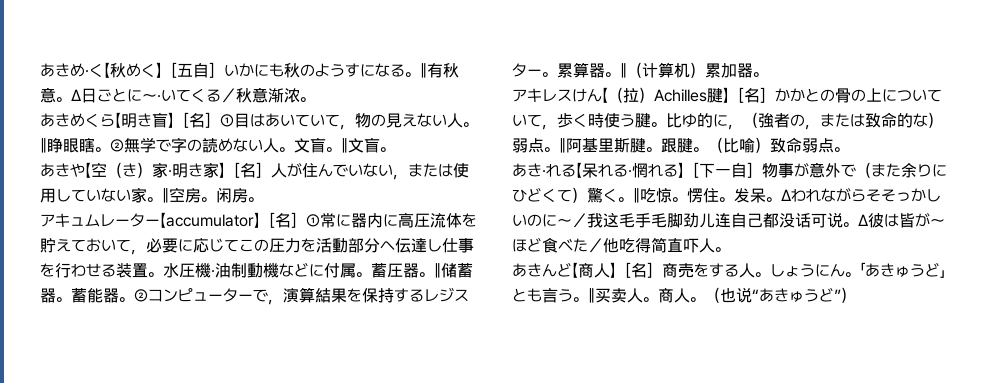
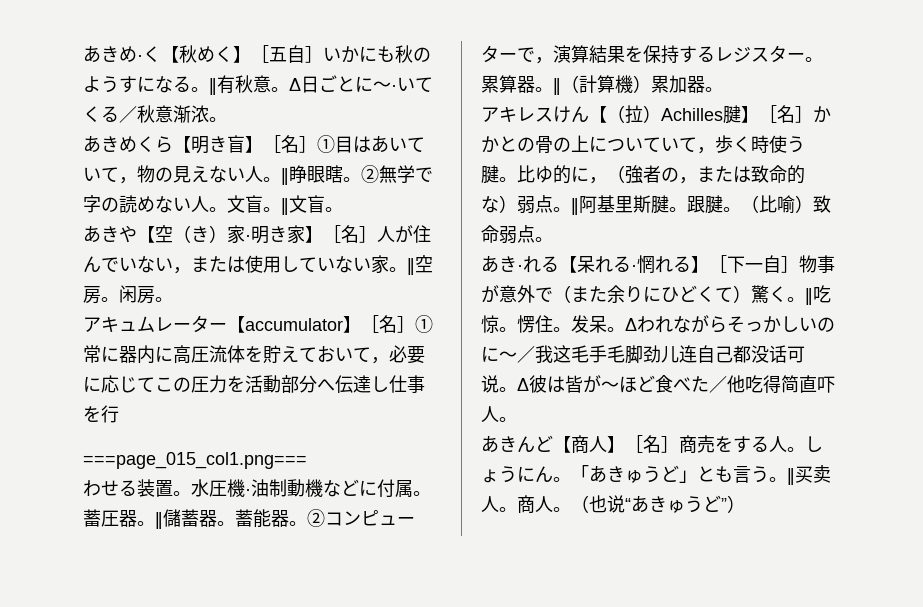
(71, 270) none -> [83,452,307,469] // ===page_015_col1.png=== //
[441,263,457,278] 储 -> [163,509,181,527] 儲
[642,62,690,78] 计算机 -> [579,75,633,93] 計算機
[881,189,896,202] そ -> (745, 324) none

